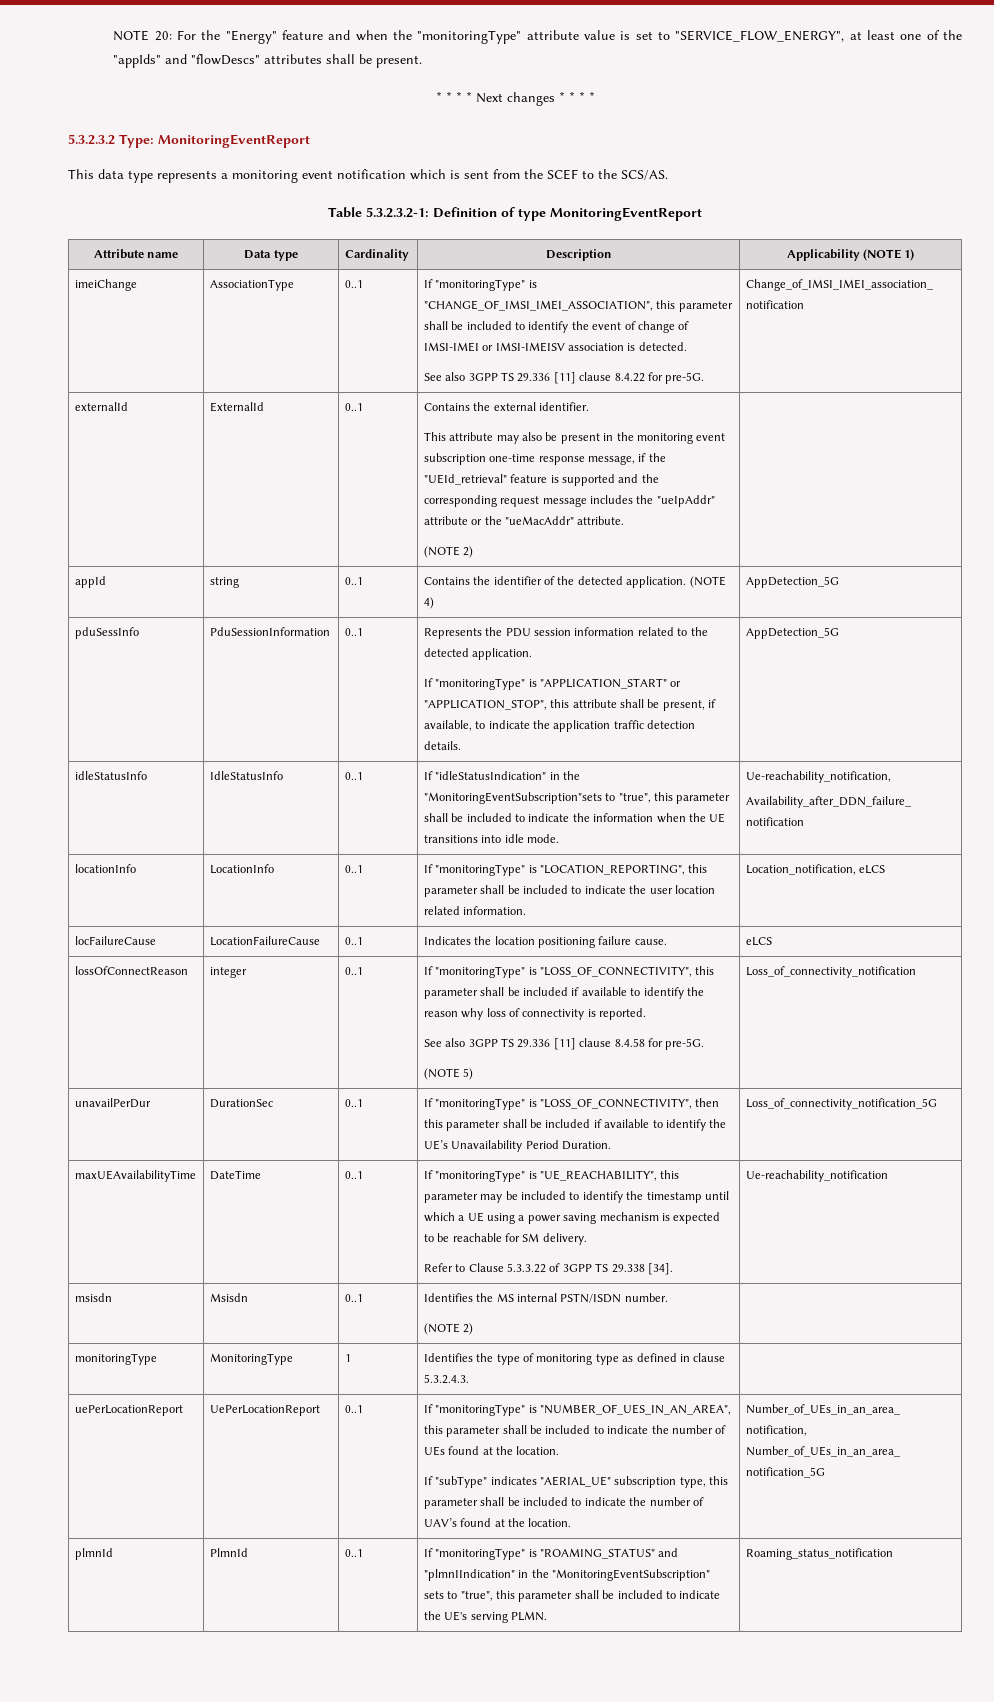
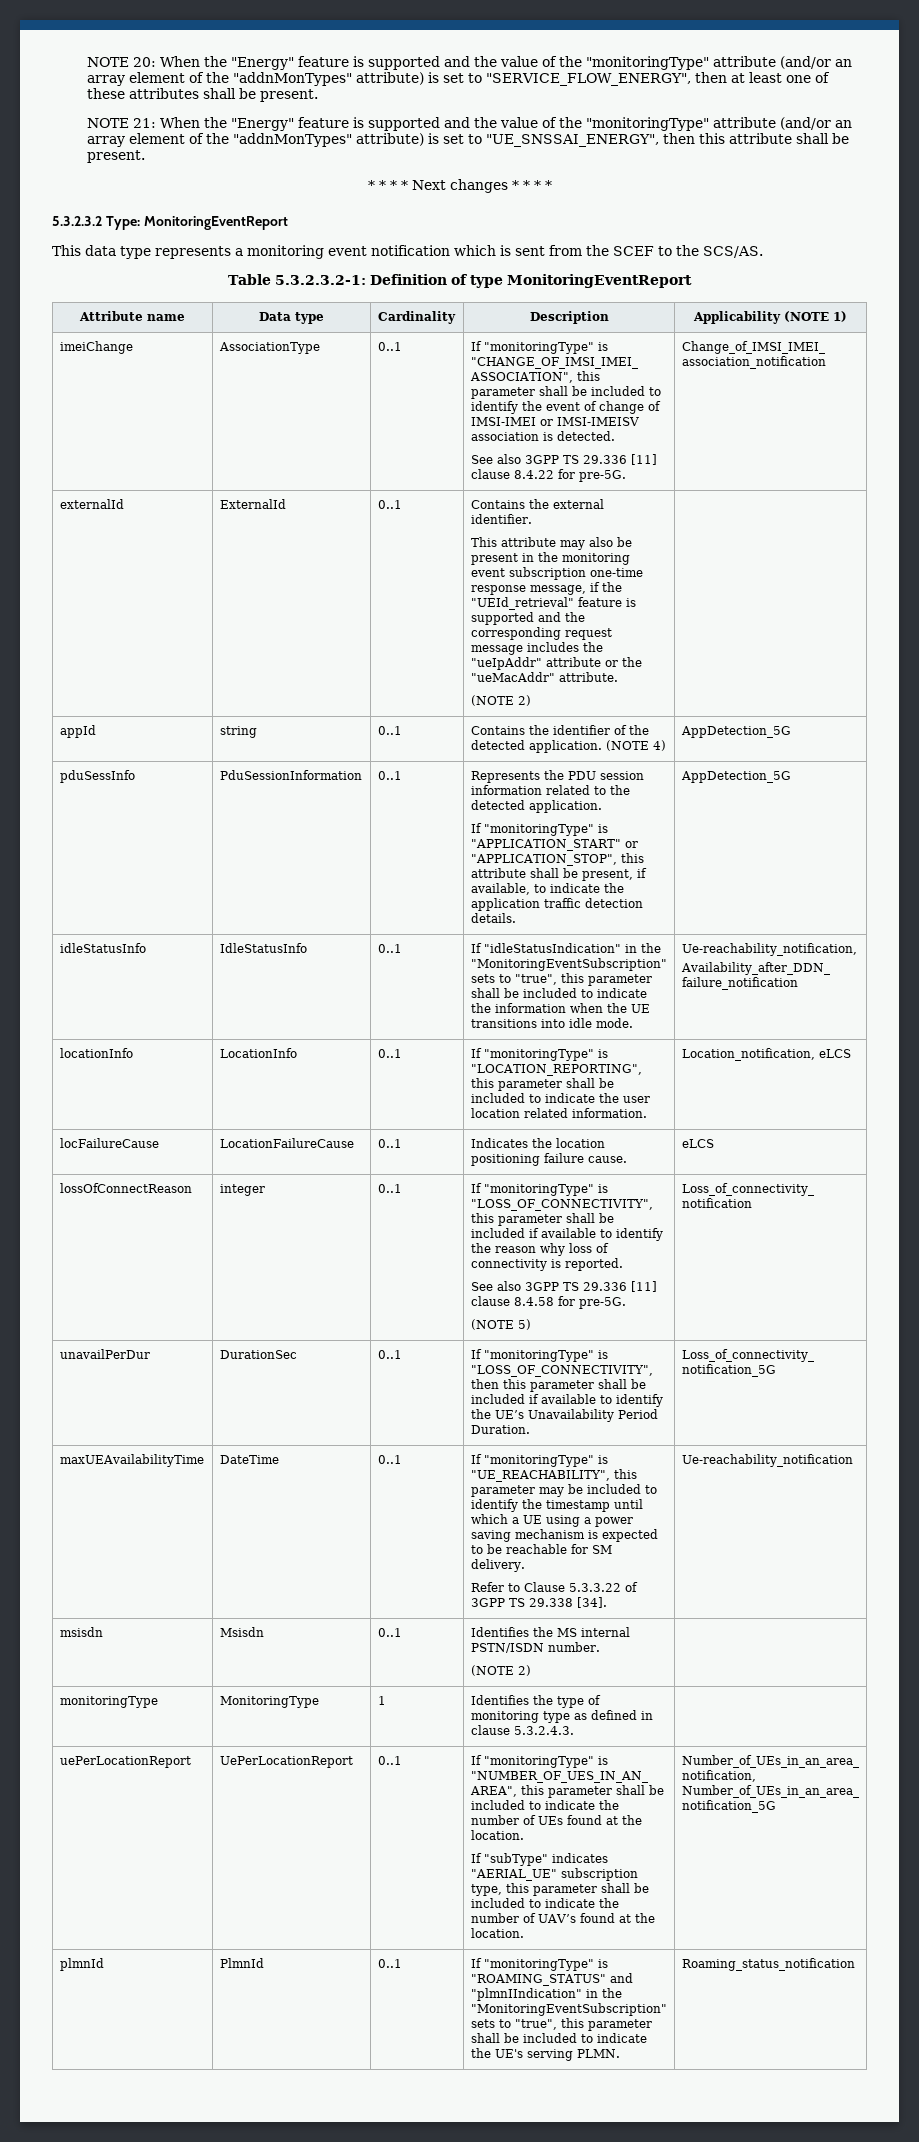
[176,30,615,44] For the "Energy" feature and when the "monitoringType" attribute value -> [160,56,853,70] [87,72,425,86] When the "Energy" feature is supported and the value of the "monitoringType" attribute (and/or an array element of the "addnMonTypes" attribute)
(845, 36) none -> [695,72,728,83] then
[942,30,962,40] [113,54,323,68] the "appIds" and "flowDescs" attributes -> [87,88,319,102] [87,117,853,131] [87,133,793,147] these attributes shall be present. // NOTE 21: When the "Energy" feature is supported and the value of the "monitoringType" attribute (and/or an array element of the "addnMonTypes" attribute) is set to "UE_SNSSAI_ENERGY", then this attribute

